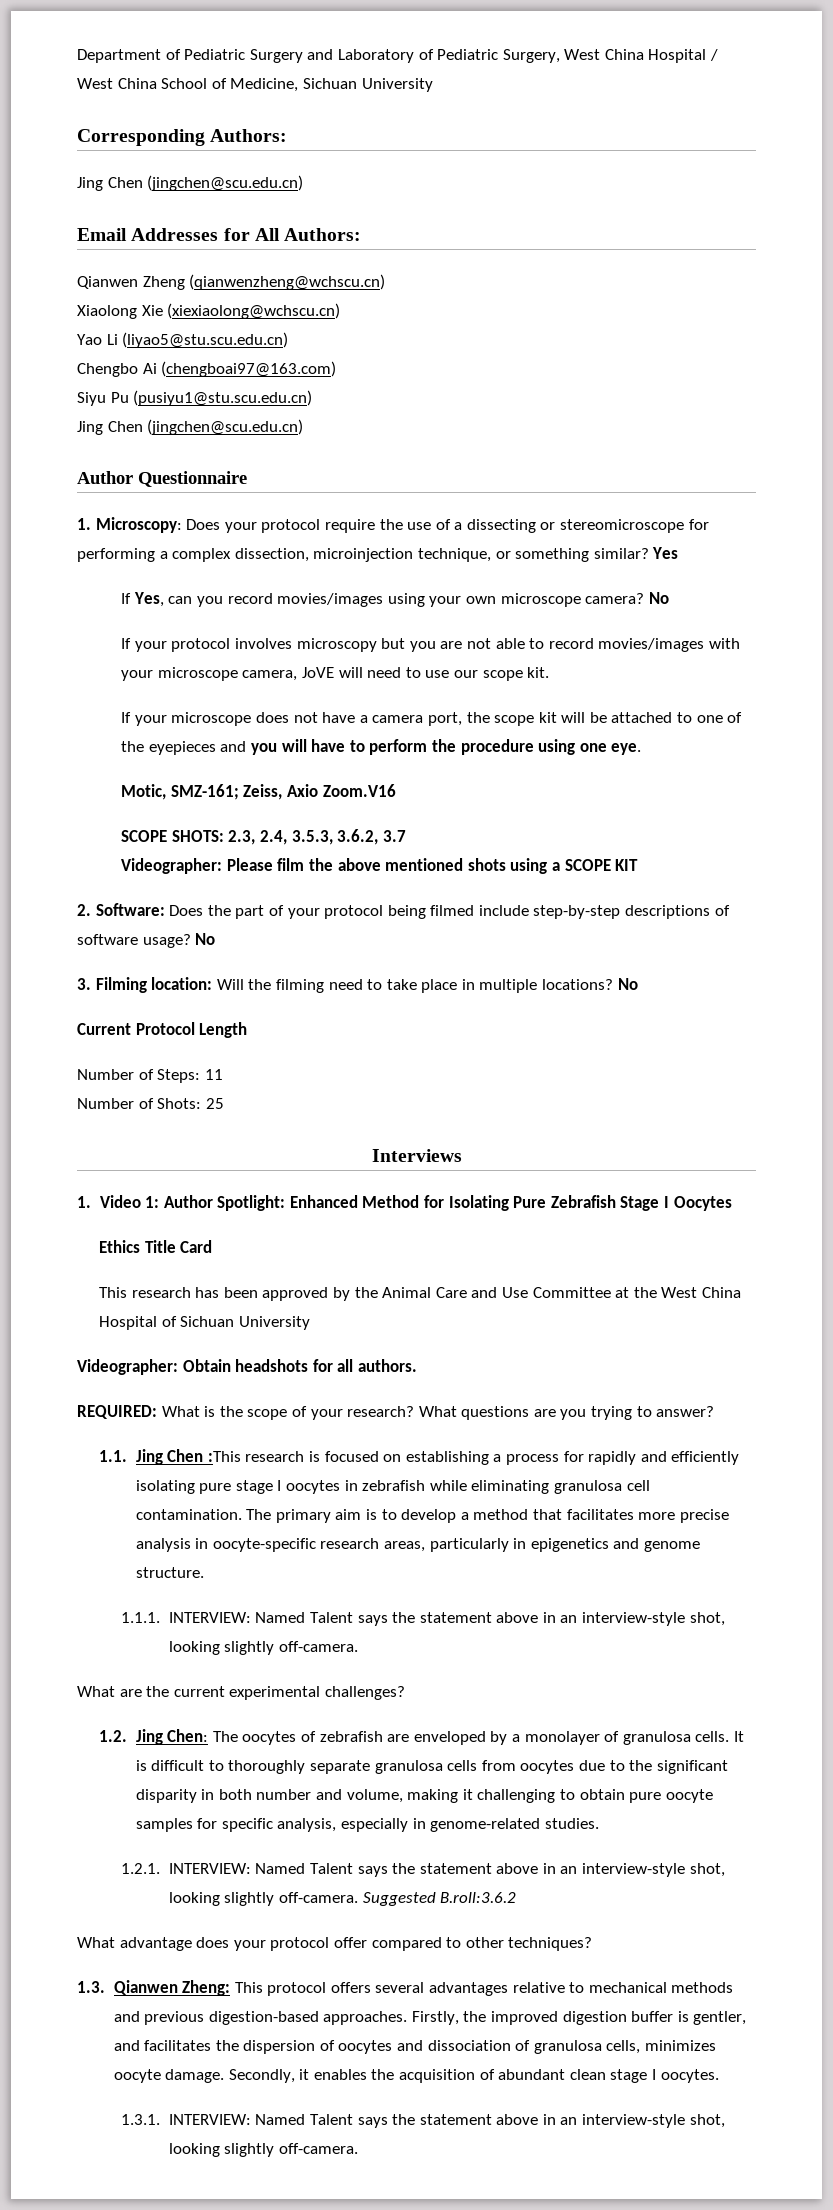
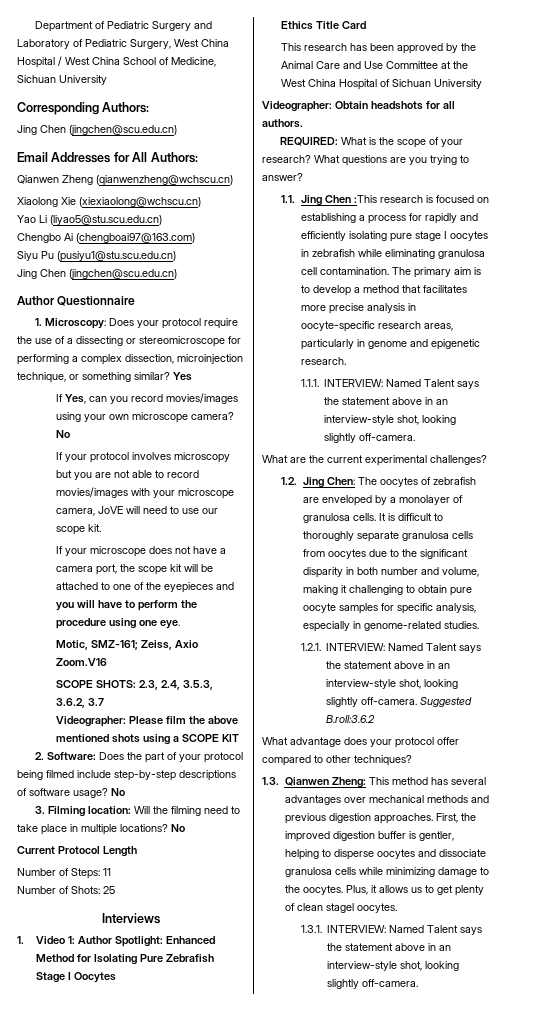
[530,1538,700,1552] [135,1567,204,1578] epigenetics and genome structure. -> [367,339,480,350] [300,357,346,365] genome and epigenetic research.
[267,1982,585,1996] protocol offers several advantages relative to -> [391,777,486,785] [284,795,366,805] method has several advantages over
[208,2011,459,2025] digestion-based approaches. Firstly, -> [328,813,458,824] digestion approaches. First,
[113,2040,716,2054] [113,2069,656,2083] and facilitates the dispersion of oocytes and dissociation of granulosa cells, minimizes oocyte damage. Secondly, it enables the acquisition of abundant clean stage I -> [284,849,486,860] [284,867,489,877] [284,885,484,896] [284,903,354,913] helping to disperse oocytes and dissociate granulosa cells while minimizing damage to the oocytes. Plus, it allows us to get plenty of clean stagel

